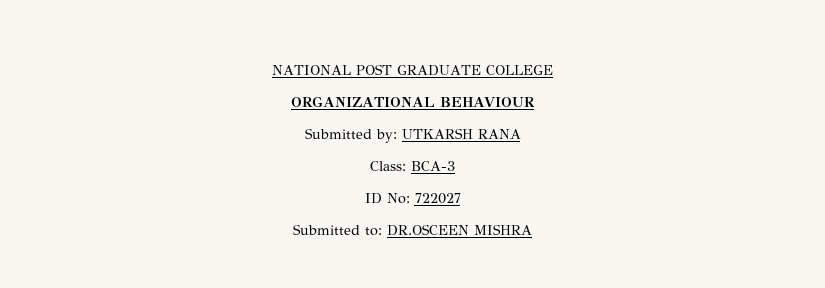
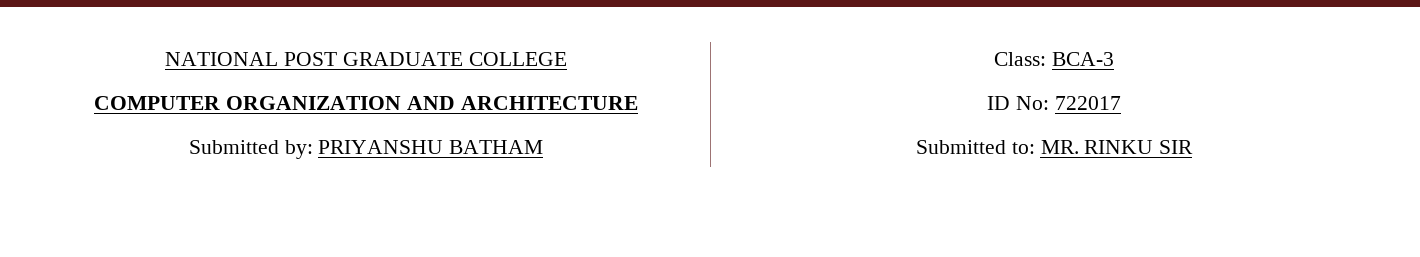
[290,96,536,107] ORGANIZATIONAL BEHAVIOUR -> [94,96,638,110] COMPUTER ORGANIZATION AND ARCHITECTURE
[401,128,521,139] UTKARSH RANA -> [318,140,544,154] PRIYANSHU BATHAM
[414,193,461,204] 722027 -> [1054,96,1121,110] 722017
[387,224,532,236] DR.OSCEEN MISHRA -> [1040,140,1194,154] MR. RINKU SIR

